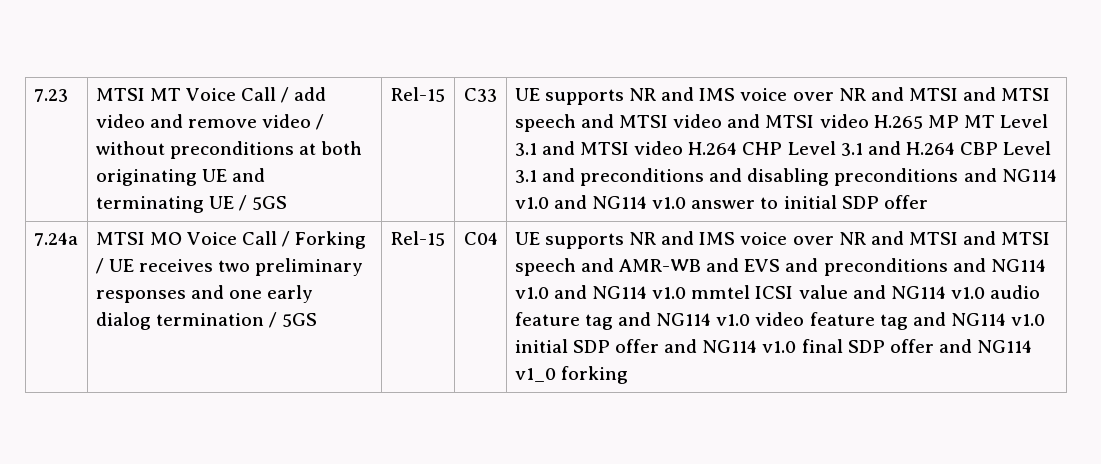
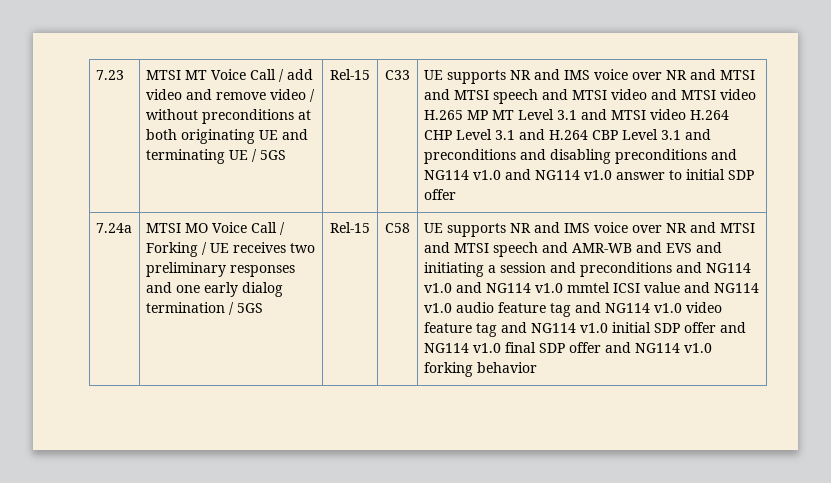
[463,232,498,245] C04 -> [385,223,410,233] C58
(819, 265) none -> [423,262,576,277] initiating a session and
[514,366,628,384] v1_0 forking -> [683,343,712,353] [423,362,537,377] v1.0 forking behavior

